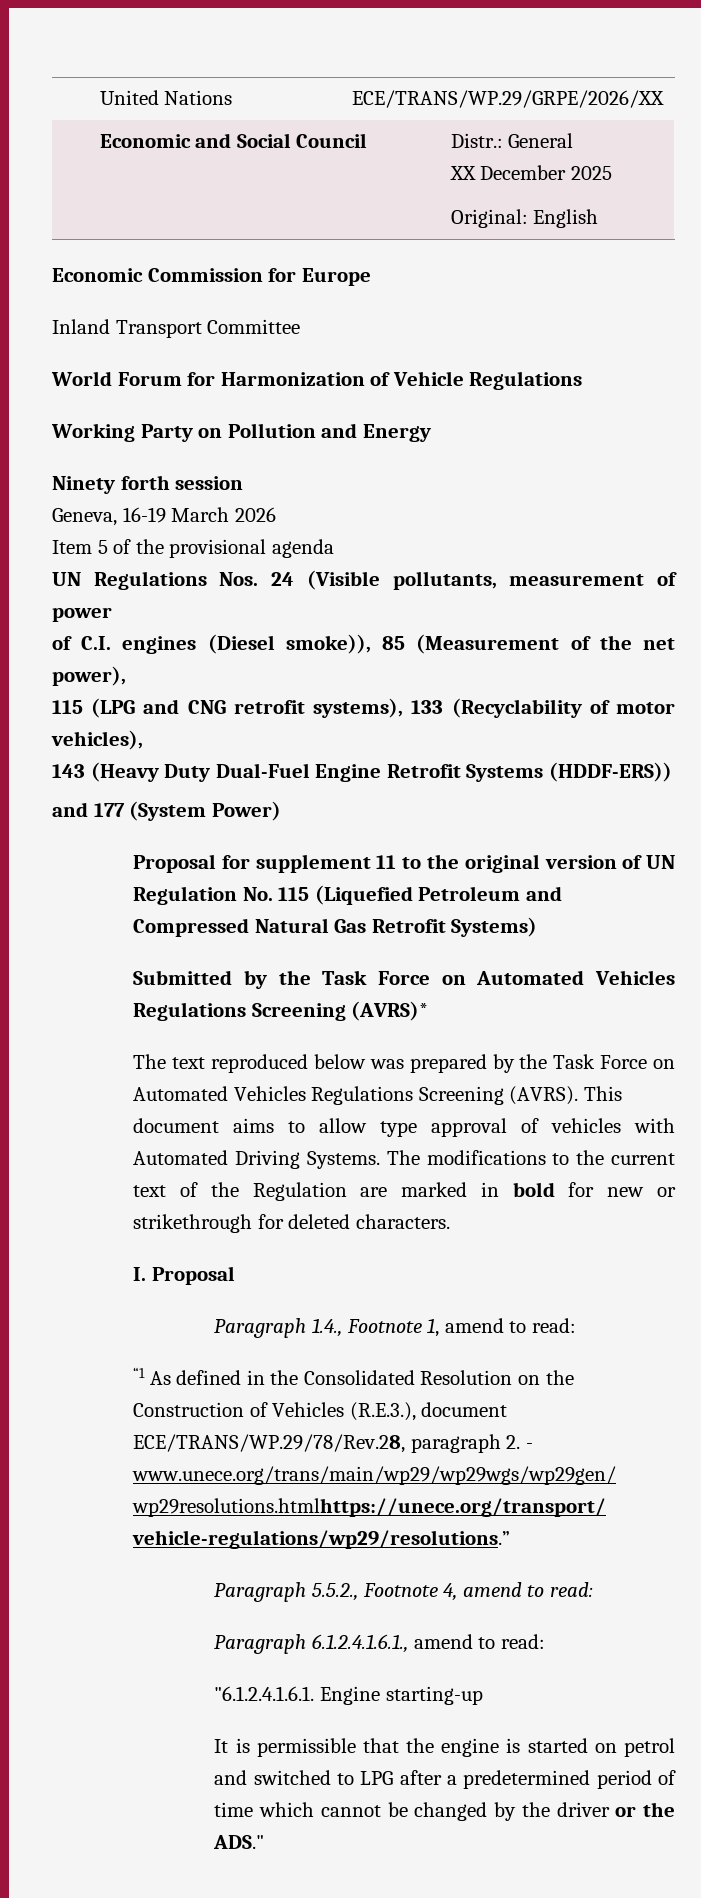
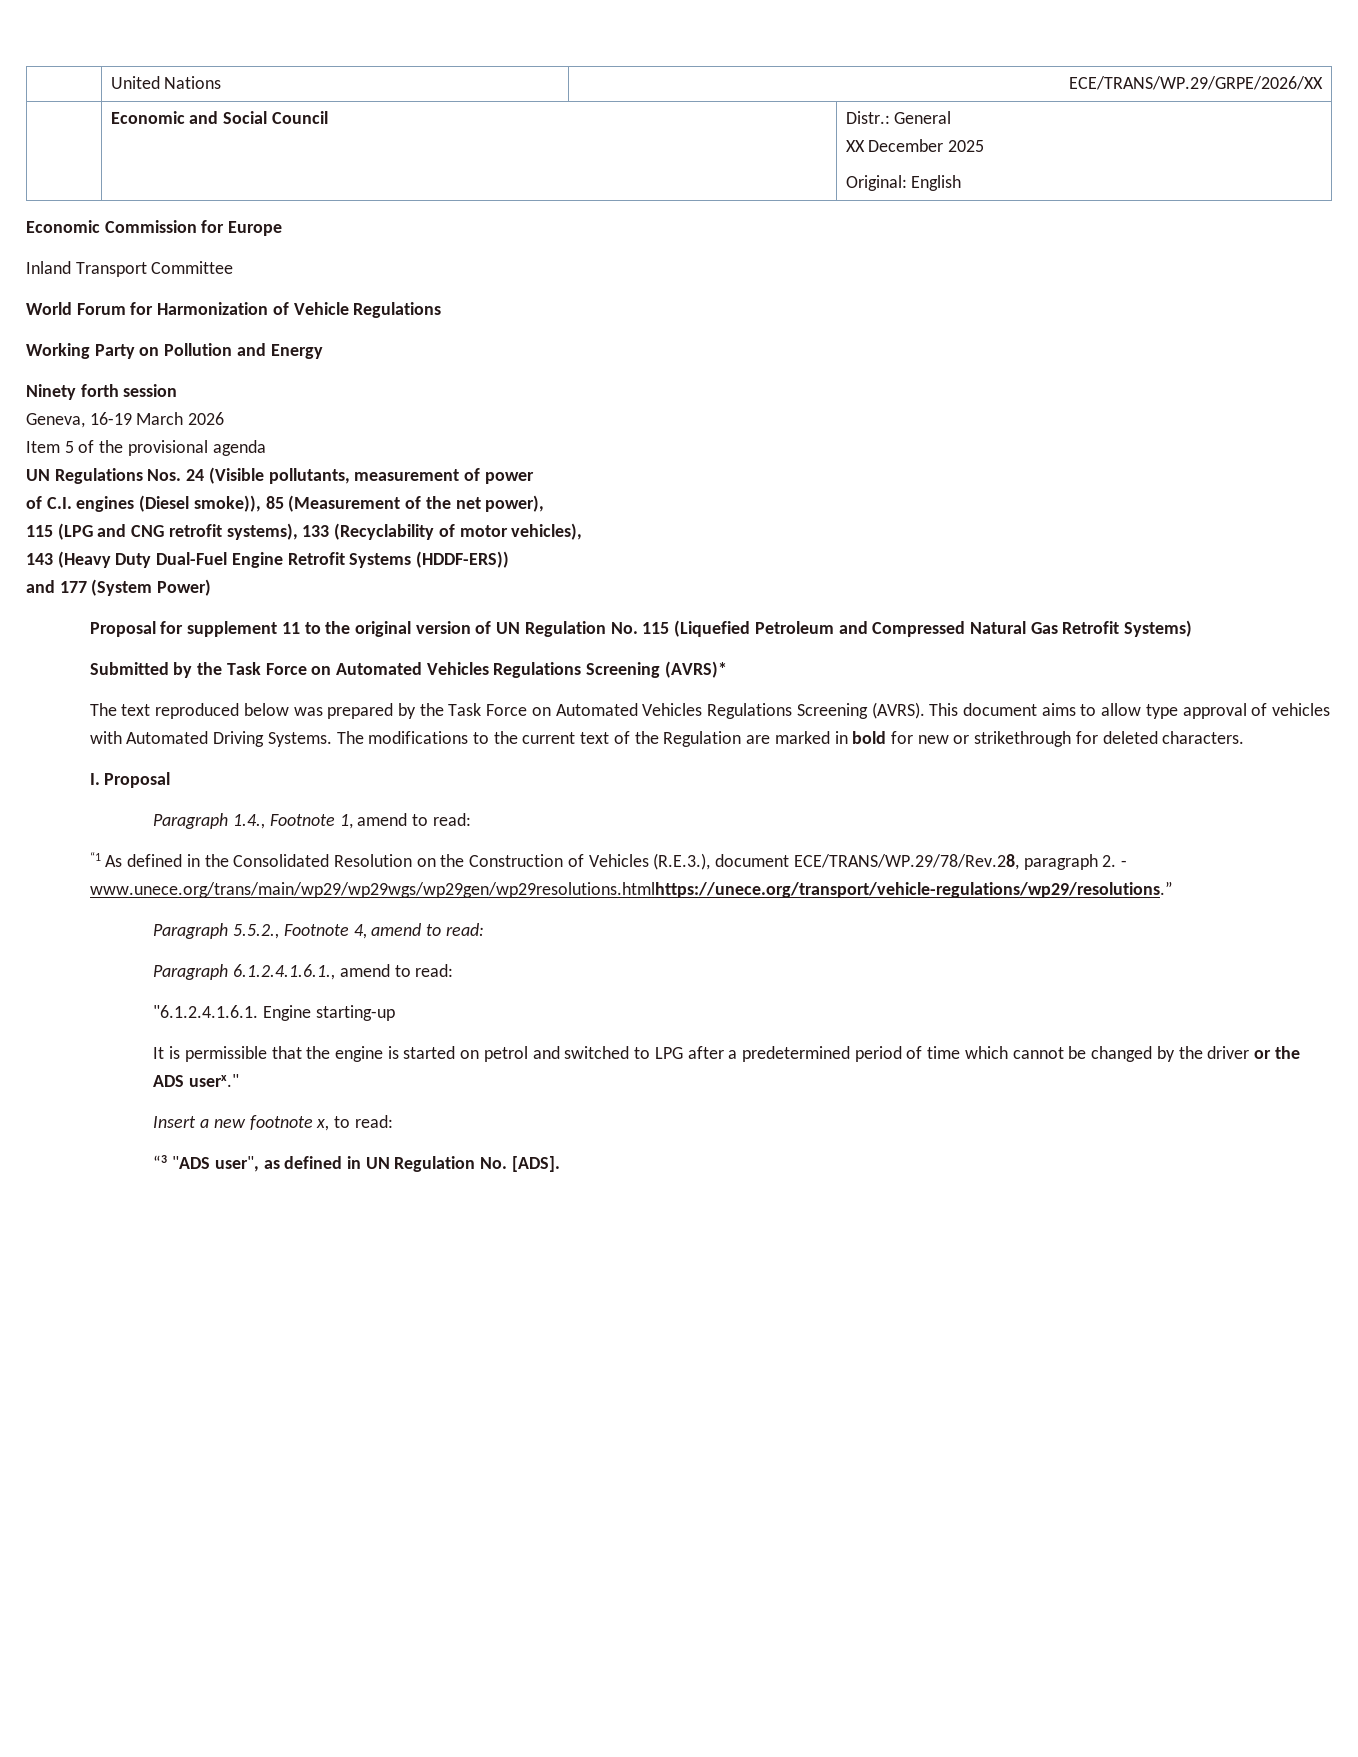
[213,1835,265,1849] ADS." -> [153,1074,240,1087] [153,1115,393,1131] [153,1155,560,1172] ADS userx." // Insert a new footnote x, to read: // “3 "ADS user", as defined in UN Regulation No. [ADS].

